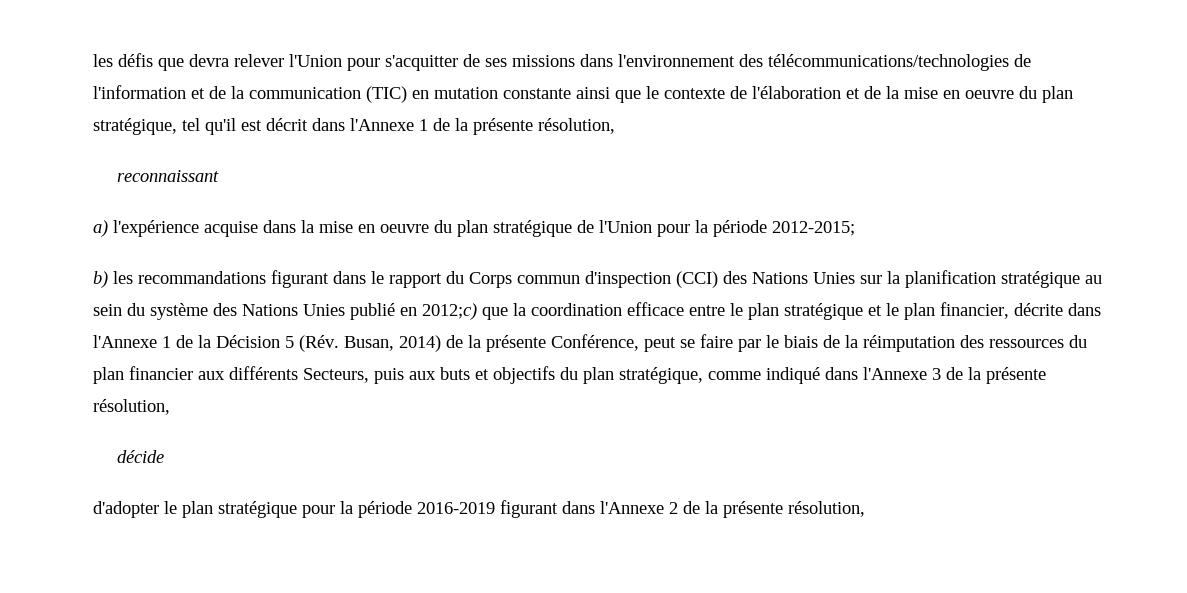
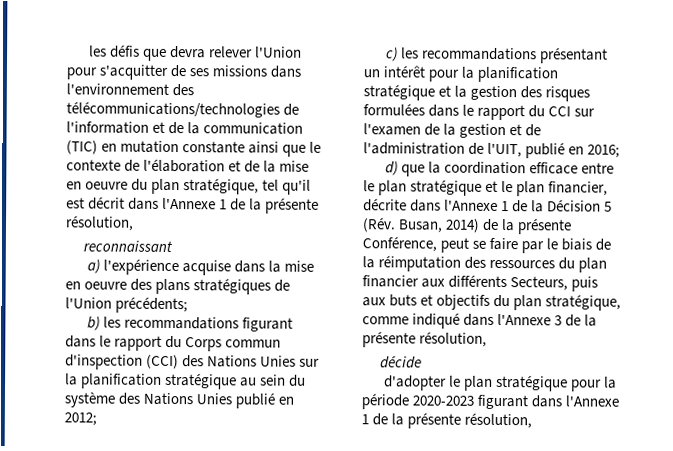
[434,220,855,237] du plan stratégique de l'Union pour la période 2012-2015; -> [130,278,291,295] [65,296,189,314] des plans stratégiques de l'Union précédents;
[422,303,477,320] 2012;c) -> [64,412,97,426] [386,47,609,64] [363,65,559,83] [363,84,591,102] [363,103,596,121] [363,123,542,139] [363,142,621,159] [385,161,399,176] 2012; // c) les recommandations présentant un intérêt pour la planification stratégique et la gestion des risques formulées dans le rapport du CCI sur l'examen de la gestion et de l'administration de l'UIT, publié en 2016; // d)
[417,502,495,514] 2016-2019 -> [412,395,475,406] 2020-2023
[669,502,678,514] 2 -> [361,414,369,425] 1

